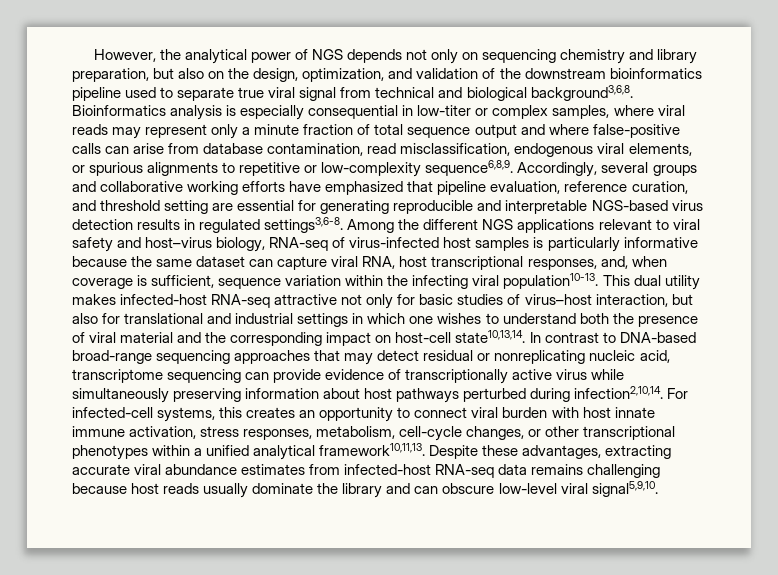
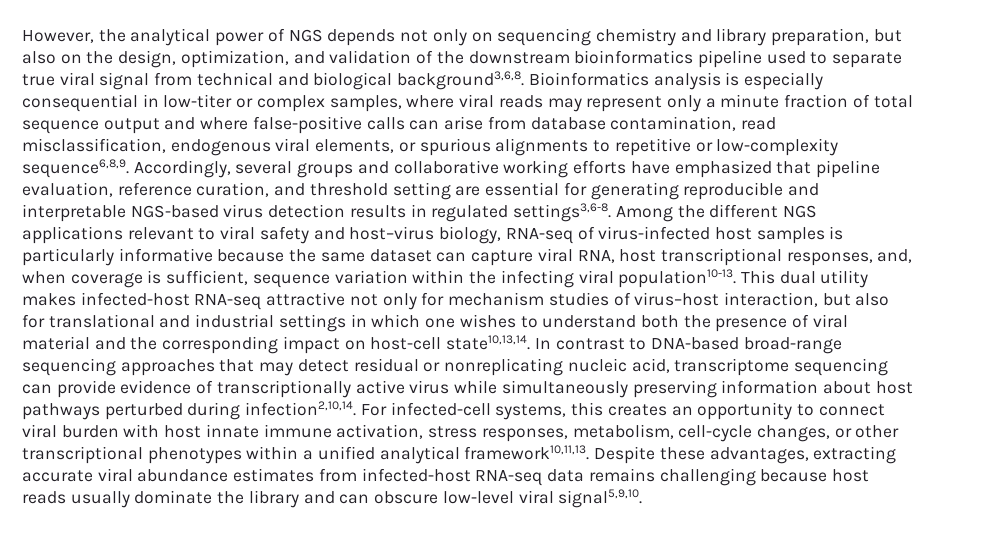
[419,294,454,305] basic -> [448,292,545,306] mechanism

